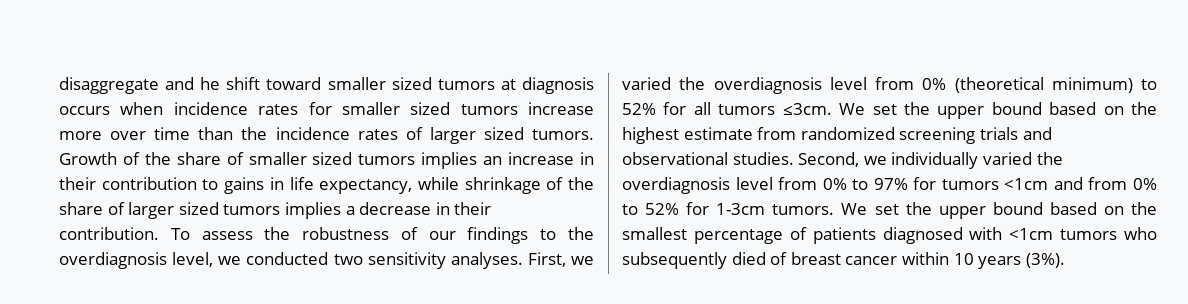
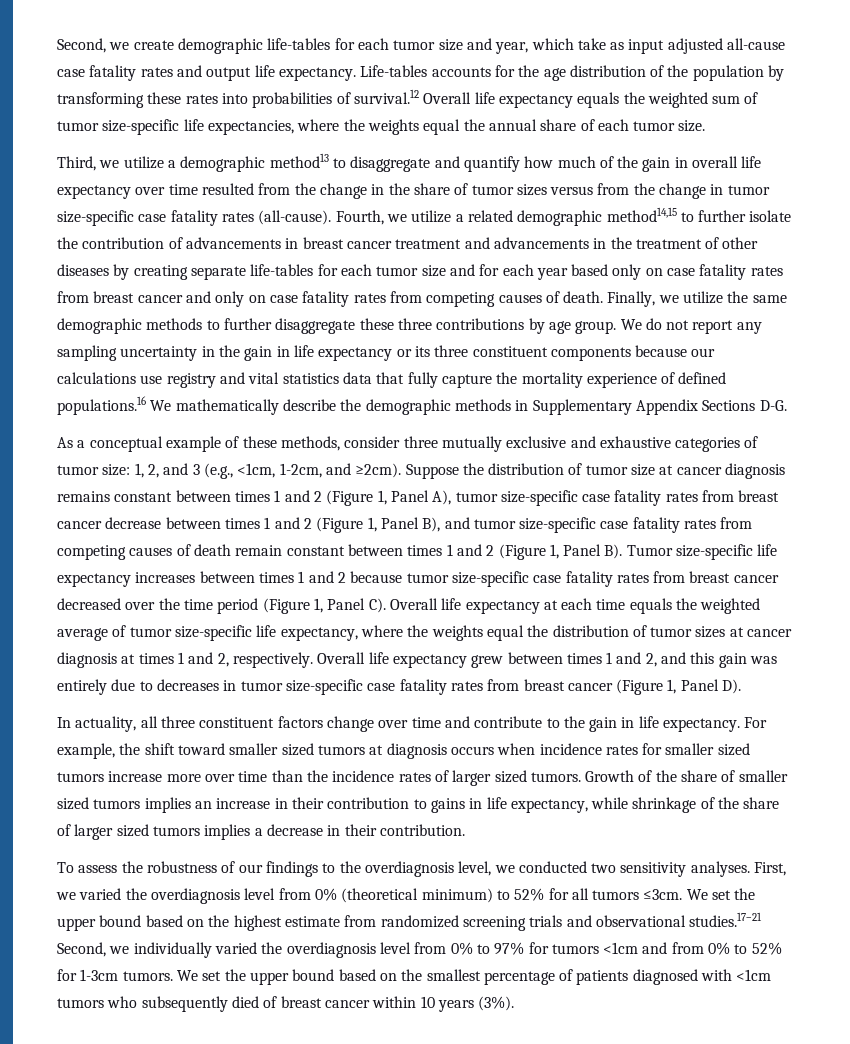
[59,77,221,94] disaggregate and he -> [57,38,786,54] [57,65,785,81] [57,89,759,108] [57,119,706,135] [57,153,762,172] [57,183,770,199] [57,207,792,226] [57,237,759,249] [57,264,783,280] [57,291,787,307] [57,318,762,334] [57,345,716,361] [57,372,727,388] [57,396,787,415] [57,436,759,452] [57,463,786,479] [57,490,780,506] [57,517,753,533] [57,544,778,560] [57,571,779,587] [57,598,761,614] [57,625,793,641] [57,652,778,668] [57,679,742,695] [57,716,768,732] [57,743,141,759] Second, we create demographic life-tables for each tumor size and year, which take as input adjusted all-cause case fatality rates and output life expectancy. Life-tables accounts for the age distribution of the population by transforming these rates into probabilities of survival.12 Overall life expectancy equals the weighted sum of tumor size-specific life expectancies, where the weights equal the annual share of each tumor size. // Third, we utilize a demographic method13 to disaggregate and quantify how much of the gain in overall life expectancy over time resulted from the change in the share of tumor sizes versus from the change in tumor size-specific case fatality rates (all-cause). Fourth, we utilize a related demographic method14,15 to further isolate the contribution of advancements in breast cancer treatment and advancements in the treatment of other diseases by creating separate life-tables for each tumor size and for each year based only on case fatality rates from breast cancer and only on case fatality rates from competing causes of death. Finally, we utilize the same demographic methods to further disaggregate these three contributions by age group. We do not report any sampling uncertainty in the gain in life expectancy or its three constituent components because our calculations use registry and vital statistics data that fully capture the mortality experience of defined populations.16 We mathematically describe the demographic methods in Supplementary Appendix Sections D-G. // As a conceptual example of these methods, consider three mutually exclusive and exhaustive categories of tumor size: 1, 2, and 3 (e.g., <1cm, 1-2cm, and ≥2cm). Suppose the distribution of tumor size at cancer diagnosis remains constant between times 1 and 2 (Figure 1, Panel A), tumor size-specific case fatality rates from breast cancer decrease between times 1 and 2 (Figure 1, Panel B), and tumor size-specific case fatality rates from competing causes of death remain constant between times 1 and 2 (Figure 1, Panel B). Tumor size-specific life expectancy increases between times 1 and 2 because tumor size-specific case fatality rates from breast cancer decreased over the time period (Figure 1, Panel C). Overall life expectancy at each time equals the weighted average of tumor size-specific life expectancy, where the weights equal the distribution of tumor sizes at cancer diagnosis at times 1 and 2, respectively. Overall life expectancy grew between times 1 and 2, and this gain was entirely due to decreases in tumor size-specific case fatality rates from breast cancer (Figure 1, Panel D). // In actuality, all three constituent factors change over time and contribute to the gain in life expectancy. For example, the
(159, 233) none -> (465, 830) //
[732,152,794,165] studies. -> [689,912,763,927] studies.17–21

